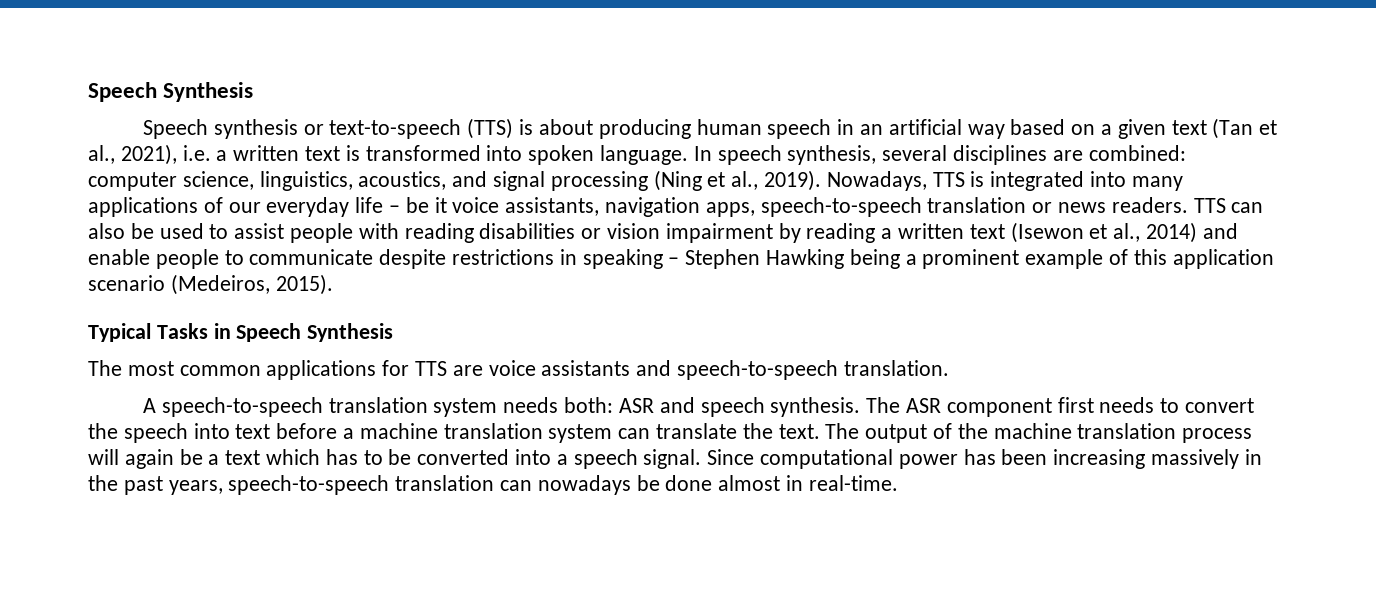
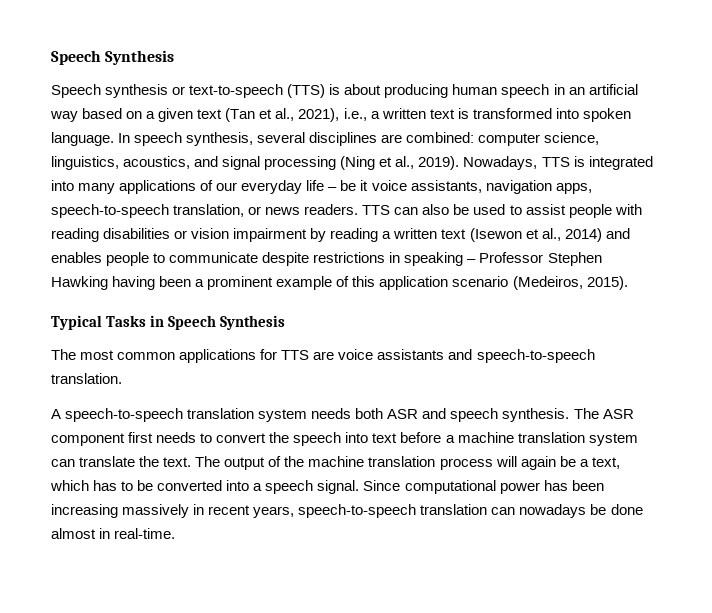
[182,145,211,161] i.e. -> [343,108,367,121] i.e.,
[927,197,1027,213] translation -> [173,204,245,217] translation,
[88,249,150,265] enable -> [51,252,102,263] enables
(680, 261) none -> [479,252,544,263] Professor
[849,249,900,269] being -> [112,276,192,290] having been
[564,397,614,413] both: -> [355,408,384,419] both
[225,450,261,465] text -> [591,457,620,469] text,
[88,475,163,495] the past -> [208,505,251,515] recent

